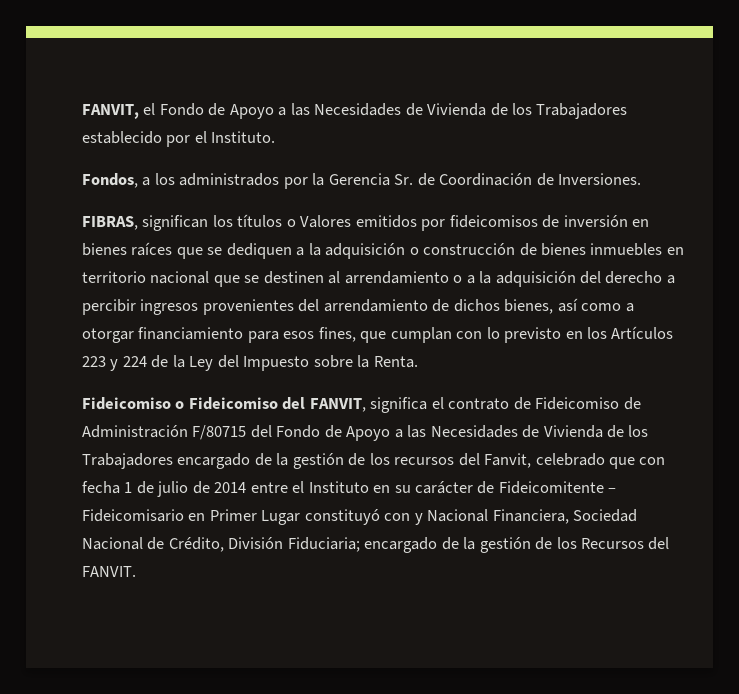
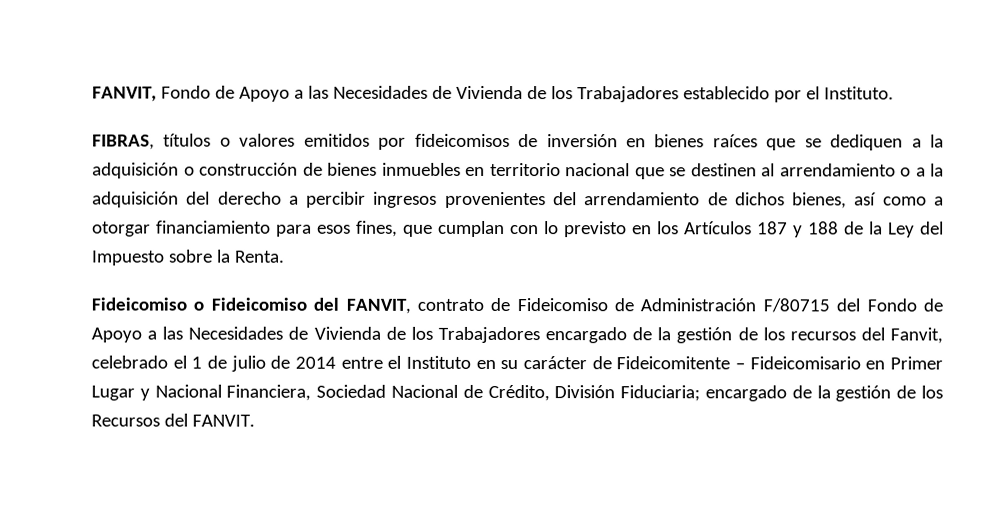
[82,103,156,119] FANVIT, el -> [92,86,157,102] FANVIT,
[82,173,642,189] // Fondos, a los administrados por la Gerencia Sr. de Coordinación de Inversiones. -> (894, 93) none
[142,215,233,231] significan los -> (155, 142) none
[300,215,352,228] Valores -> [239,133,296,147] valores
[82,356,147,371] 223 y 224 -> [757,221,839,238] 187 y 188
[370,397,444,413] significa el -> (411, 306) none
[609,457,666,469] [82,481,120,494] que con fecha -> [172,355,187,369] el
[304,509,411,525] constituyó con -> (135, 393) none

